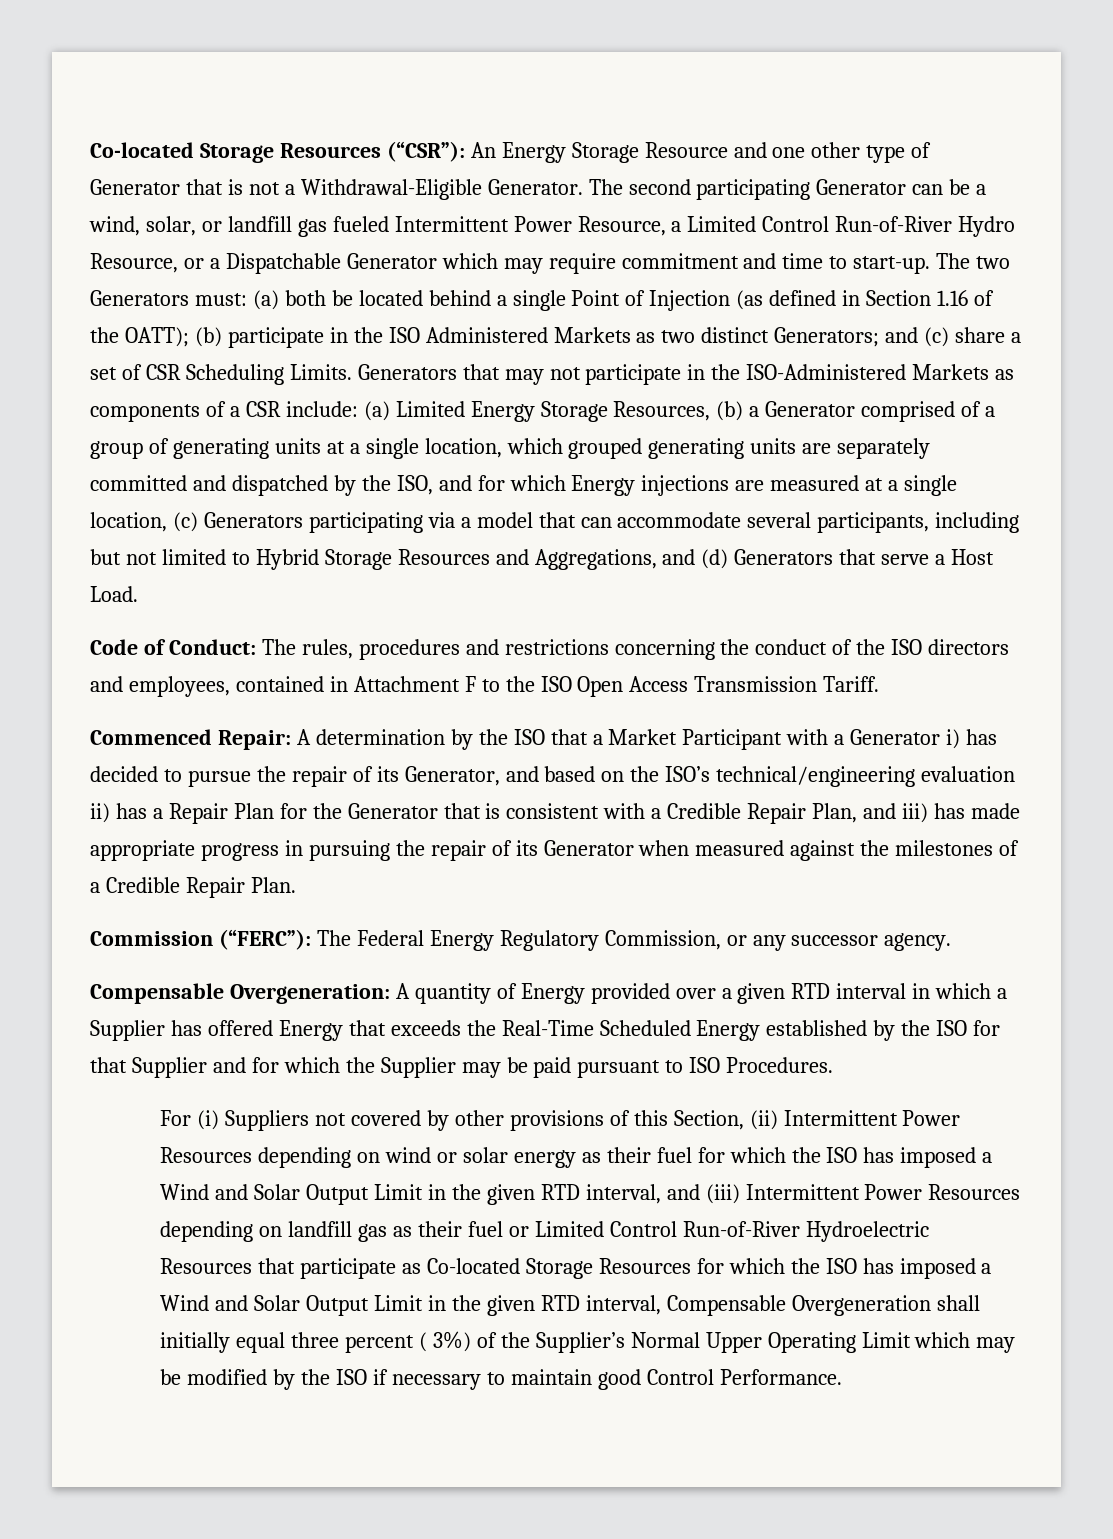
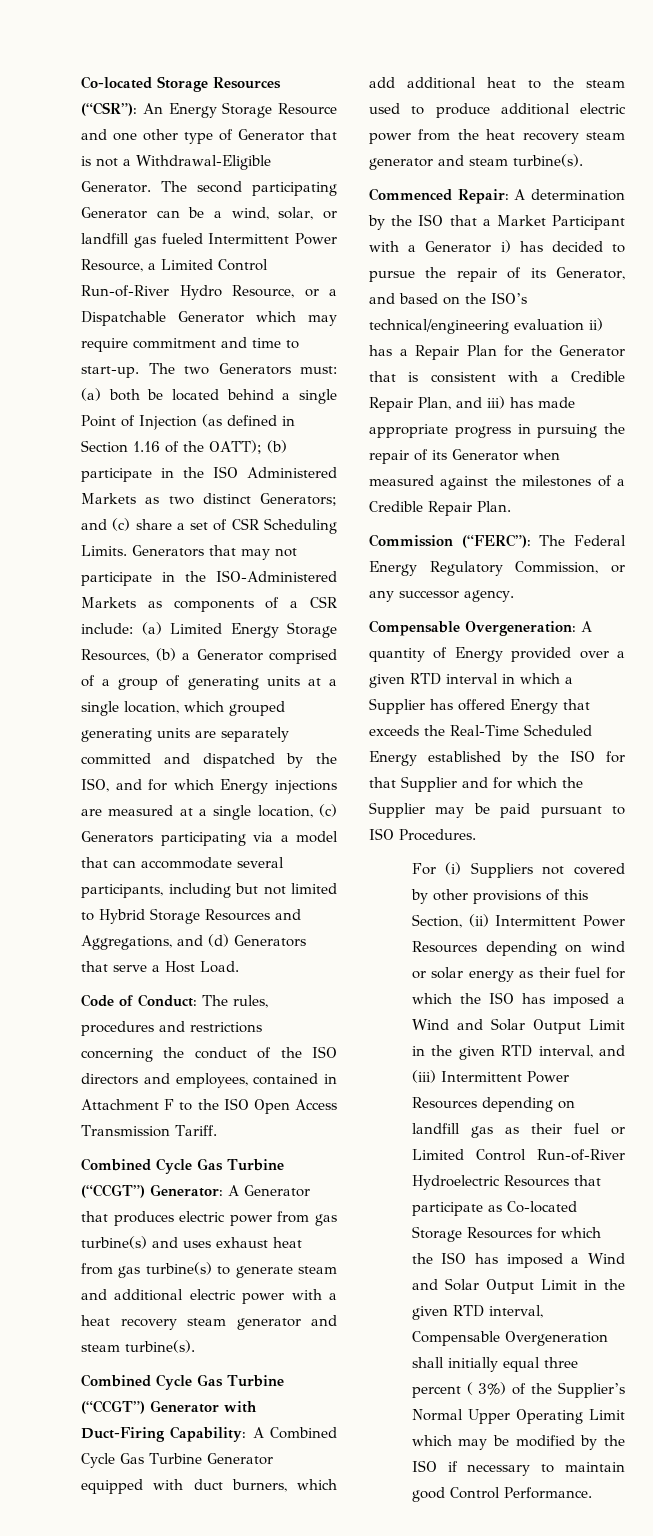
(880, 684) none -> [81,1158,284,1174] [81,1184,310,1198] [81,1211,337,1226] [81,1236,302,1249] [81,1262,337,1278] [81,1289,337,1304] [81,1315,337,1330] [81,1340,195,1353] [81,1374,284,1390] [81,1400,257,1414] [81,1426,337,1442] [81,1453,273,1468] [81,1479,337,1494] [369,77,625,89] [369,103,626,118] [369,129,625,144] [369,154,583,170] // Combined Cycle Gas Turbine (“CCGT”) Generator: A Generator that produces electric power from gas turbine(s) and uses exhaust heat from gas turbine(s) to generate steam and additional electric power with a heat recovery steam generator and steam turbine(s). // Combined Cycle Gas Turbine (“CCGT”) Generator with Duct-Firing Capability: A Combined Cycle Gas Turbine Generator equipped with duct burners, which add additional heat to the steam used to produce additional electric power from the heat recovery steam generator and steam turbine(s).

